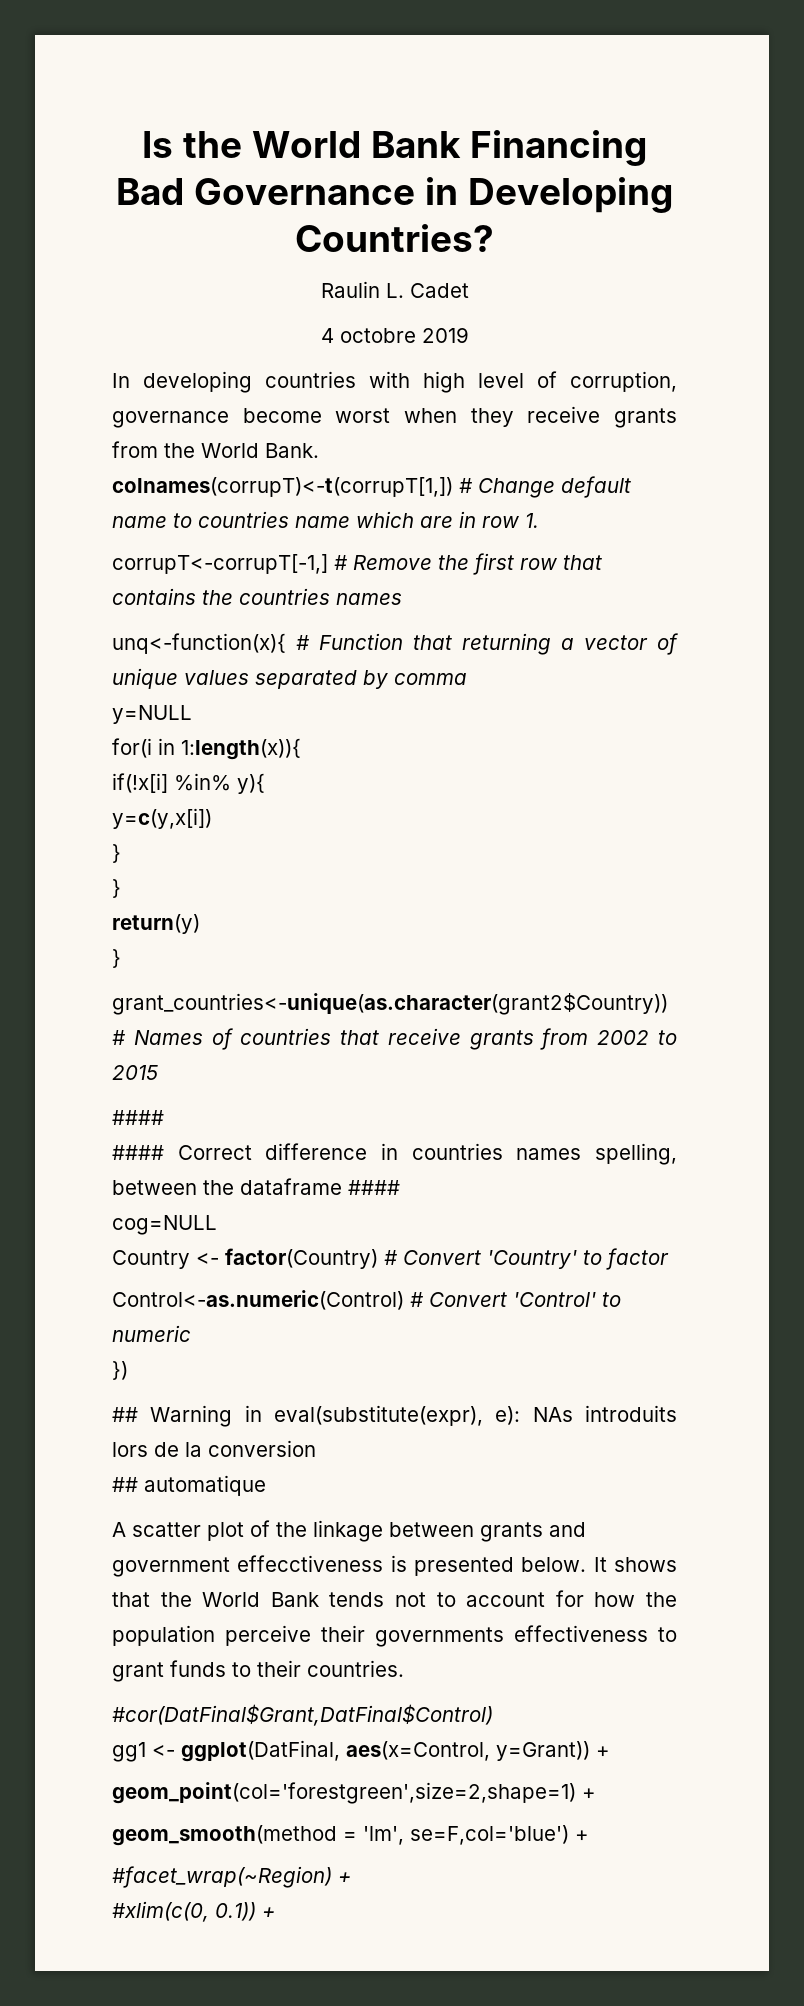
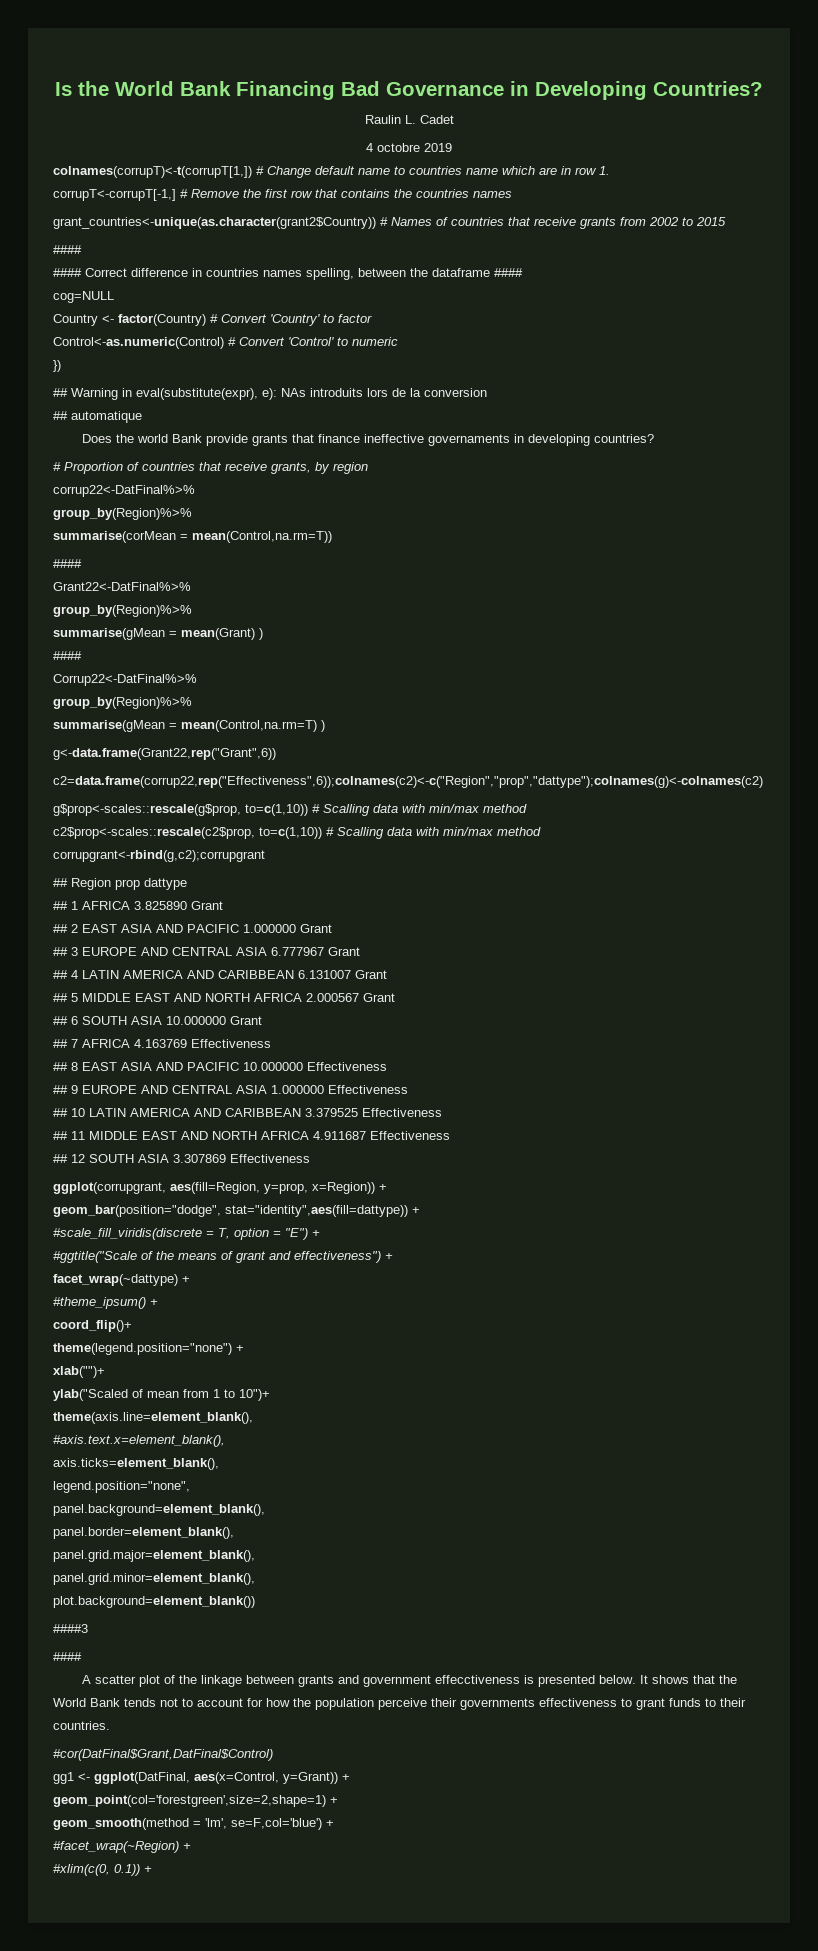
[112,371,677,393] [112,406,677,428] [112,441,319,458] // In developing countries with high level of corruption, governance become worst when they receive grants from the World Bank. -> (452, 147) none
[112,633,678,655] [112,668,467,689] [112,705,192,724] [112,738,301,760] [112,773,265,794] [112,808,212,829] [112,844,121,863] [112,879,121,898] [112,914,200,934] [112,949,121,968] // unq<-function(x){ # Function that returning a vector of unique values separated by comma // y=NULL // for(i in 1:length(x)){ // if(!x[i] %in% y){ // y=c(y,x[i]) // } // } // return(y) // } -> (512, 194) none
(266, 1485) none -> [82,434,655,446] [53,462,368,474] [53,485,195,497] [53,508,192,520] [53,531,332,543] [53,559,82,568] [53,582,191,591] [53,605,192,617] [53,628,263,640] [53,651,82,660] [53,674,197,686] [53,697,192,709] [53,720,325,732] [53,748,276,760] [53,776,763,788] [53,804,527,816] [53,827,541,839] [53,850,265,862] [53,878,187,890] [53,901,223,910] [53,924,332,933] [53,947,360,956] [53,970,387,979] [53,993,395,1002] [53,1016,262,1025] [53,1039,271,1048] [53,1062,387,1071] [53,1085,408,1094] [53,1108,442,1117] [53,1131,450,1140] [53,1154,310,1163] [53,1182,387,1194] [53,1205,420,1217] [53,1228,320,1240] [53,1251,393,1263] [53,1274,190,1286] [53,1297,158,1309] [53,1320,132,1332] [53,1343,244,1355] [53,1366,105,1378] [53,1389,270,1401] [53,1412,253,1424] [53,1435,225,1447] [53,1458,219,1470] [53,1481,190,1493] [53,1504,265,1516] [53,1527,234,1539] [53,1550,255,1562] [53,1573,255,1585] [53,1596,255,1608] [53,1624,88,1633] [53,1652,82,1661] // Does the world Bank provide grants that finance ineffective governaments in developing countries? // # Proportion of countries that receive grants, by region // corrup22<-DatFinal%>% // group_by(Region)%>% // summarise(corMean = mean(Control,na.rm=T)) // #### // Grant22<-DatFinal%>% // group_by(Region)%>% // summarise(gMean = mean(Grant) ) // #### // Corrup22<-DatFinal%>% // group_by(Region)%>% // summarise(gMean = mean(Control,na.rm=T) ) // g<-data.frame(Grant22,rep("Grant",6)) // c2=data.frame(corrup22,rep("Effectiveness",6));colnames(c2)<-c("Region","prop","dattype");colnames(g)<-colnames(c2) // g$prop<-scales::rescale(g$prop, to=c(1,10)) # Scalling data with min/max method // c2$prop<-scales::rescale(c2$prop, to=c(1,10)) # Scalling data with min/max method // corrupgrant<-rbind(g,c2);corrupgrant // ## Region prop dattype // ## 1 AFRICA 3.825890 Grant // ## 2 EAST ASIA AND PACIFIC 1.000000 Grant // ## 3 EUROPE AND CENTRAL ASIA 6.777967 Grant // ## 4 LATIN AMERICA AND CARIBBEAN 6.131007 Grant // ## 5 MIDDLE EAST AND NORTH AFRICA 2.000567 Grant // ## 6 SOUTH ASIA 10.000000 Grant // ## 7 AFRICA 4.163769 Effectiveness // ## 8 EAST ASIA AND PACIFIC 10.000000 Effectiveness // ## 9 EUROPE AND CENTRAL ASIA 1.000000 Effectiveness // ## 10 LATIN AMERICA AND CARIBBEAN 3.379525 Effectiveness // ## 11 MIDDLE EAST AND NORTH AFRICA 4.911687 Effectiveness // ## 12 SOUTH ASIA 3.307869 Effectiveness // ggplot(corrupgrant, aes(fill=Region, y=prop, x=Region)) + // geom_bar(position="dodge", stat="identity",aes(fill=dattype)) + // #scale_fill_viridis(discrete = T, option = "E") + // #ggtitle("Scale of the means of grant and effectiveness") + // facet_wrap(~dattype) + // #theme_ipsum() + // coord_flip()+ // theme(legend.position="none") + // xlab("")+ // ylab("Scaled of mean from 1 to 10")+ // theme(axis.line=element_blank(), // #axis.text.x=element_blank(), // axis.ticks=element_blank(), // legend.position="none", // panel.background=element_blank(), // panel.border=element_blank(), // panel.grid.major=element_blank(), // panel.grid.minor=element_blank(), // plot.background=element_blank()) // ####3 // ####

